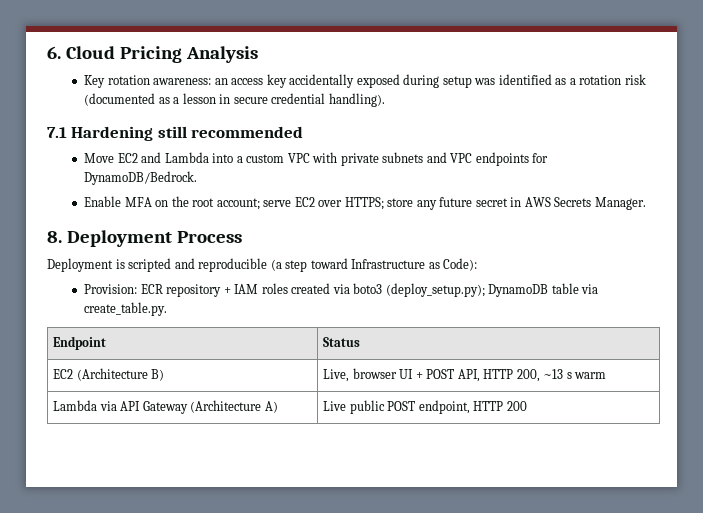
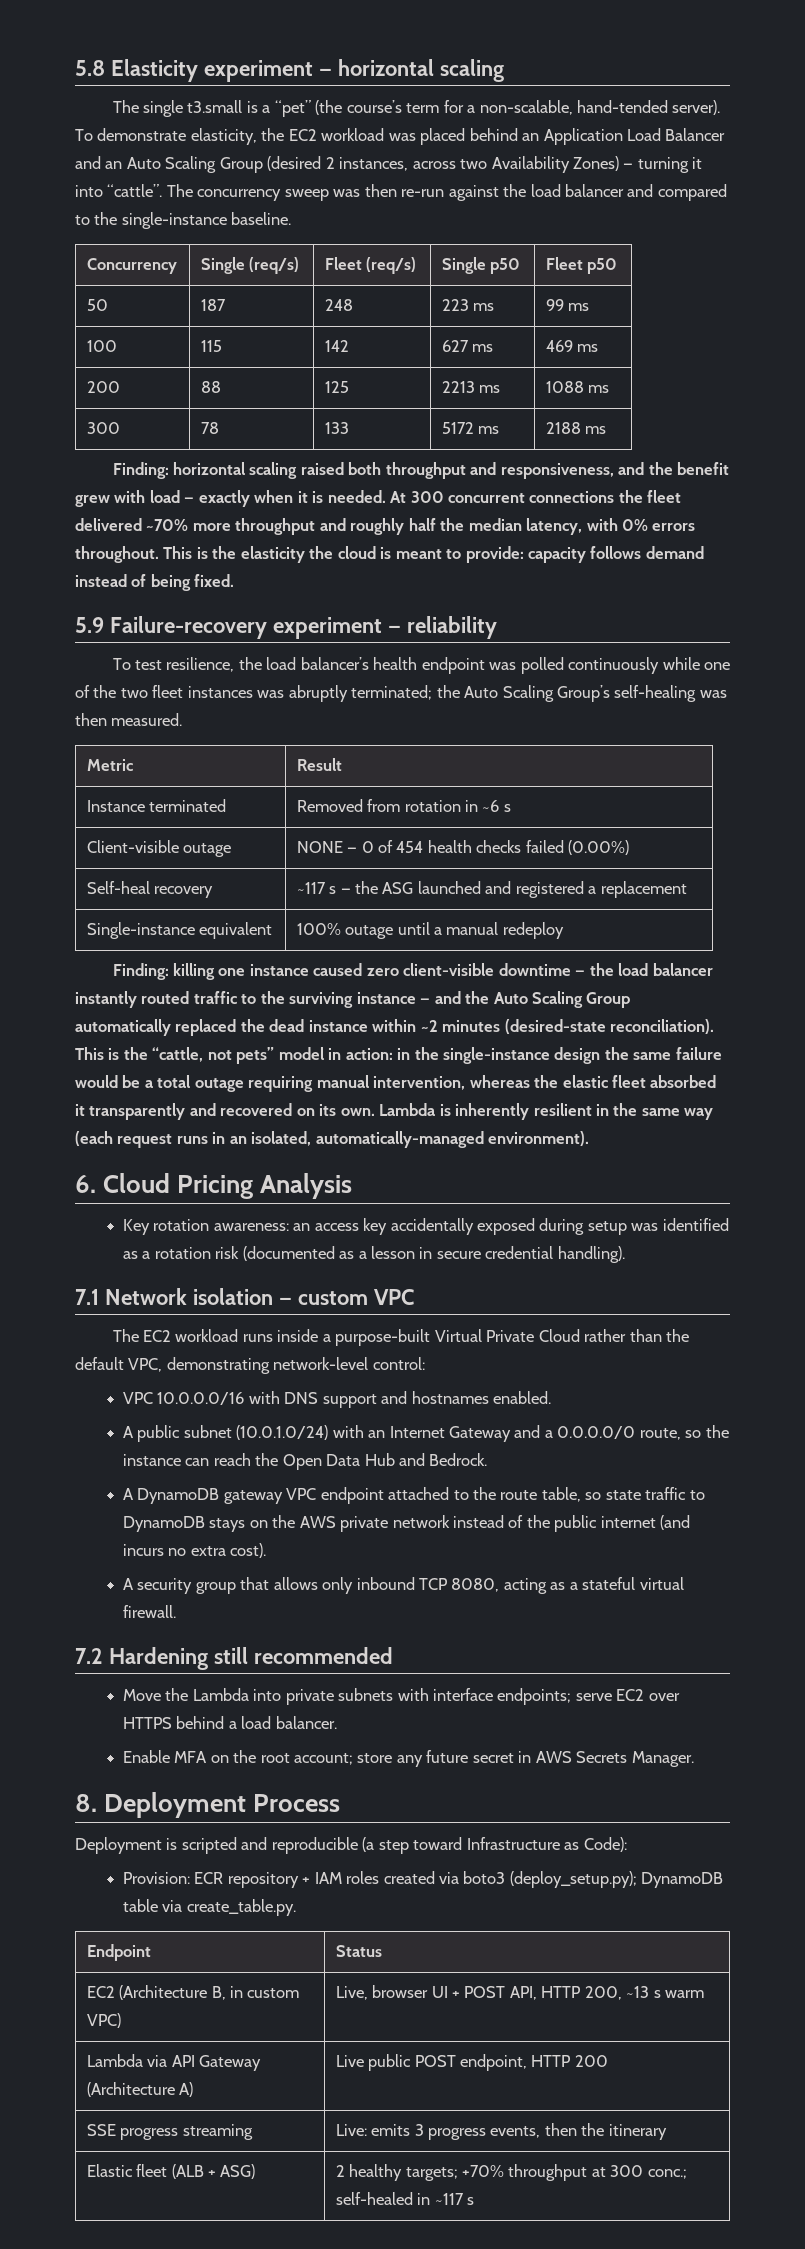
(47, 52) none -> [75,59,504,82] [112,100,721,117] [75,128,726,145] [75,156,703,173] [75,184,727,201] [75,212,292,229] [86,258,177,274] [200,257,300,274] [324,257,417,274] [441,257,521,274] [545,257,618,274] [86,299,108,311] [200,299,226,311] [324,299,353,311] [441,299,495,311] [545,299,590,311] [86,340,117,352] [200,340,222,352] [324,340,349,352] [441,340,494,352] [545,340,599,352] [86,381,120,393] [200,381,221,393] [324,381,349,393] [441,381,501,393] [545,381,610,393] [86,422,120,434] [200,422,219,434] [324,422,349,434] [441,422,500,434] [545,422,607,434] [112,462,730,479] [75,490,682,507] [75,518,696,535] [75,546,704,563] [75,574,235,591] [75,616,497,639] [112,657,730,674] [75,685,727,702] [75,713,183,726] [86,759,133,771] [296,758,342,771] [86,799,227,812] [296,799,511,812] [86,840,232,857] [296,840,630,855] [86,881,214,898] [296,881,687,898] [86,922,273,939] [296,922,564,939] [112,963,713,980] [75,991,631,1008] [75,1019,715,1036] [75,1047,722,1064] [75,1075,717,1092] [75,1103,714,1120] [75,1131,590,1148] 5.8 Elasticity experiment — horizontal scaling // The single t3.small is a “pet” (the course’s term for a non-scalable, hand-tended server). To demonstrate elasticity, the EC2 workload was placed behind an Application Load Balancer and an Auto Scaling Group (desired 2 instances, across two Availability Zones) — turning it into “cattle”. The concurrency sweep was then re-run against the load balancer and compared to the single-instance baseline. // Concurrency | Single (req/s) | Fleet (req/s) | Single p50 | Fleet p50 // 50 | 187 | 248 | 223 ms | 99 ms // 100 | 115 | 142 | 627 ms | 469 ms // 200 | 88 | 125 | 2213 ms | 1088 ms // 300 | 78 | 133 | 5172 ms | 2188 ms // Finding: horizontal scaling raised both throughput and responsiveness, and the benefit grew with load — exactly when it is needed. At 300 concurrent connections the fleet delivered ~70% more throughput and roughly half the median latency, with 0% errors throughout. This is the elasticity the cloud is meant to provide: capacity follows demand instead of being fixed. // 5.9 Failure-recovery experiment — reliability // To test resilience, the load balancer’s health endpoint was polled continuously while one of the two fleet instances was abruptly terminated; the Auto Scaling Group’s self-healing was then measured. // Metric | Result // Instance terminated | Removed from rotation in ~6 s // Client-visible outage | NONE — 0 of 454 health checks failed (0.00%) // Self-heal recovery | ~117 s — the ASG launched and registered a replacement // Single-instance equivalent | 100% outage until a manual redeploy // Finding: killing one instance caused zero client-visible downtime — the load balancer instantly routed traffic to the surviving instance — and the Auto Scaling Group automatically replaced the dead instance within ~2 minutes (desired-state reconciliation). This is the “cattle, not pets” model in action: in the single-instance design the same failure would be a total outage requiring manual intervention, whereas the elastic fleet absorbed it transparently and recovered on its own. Lambda is inherently resilient in the same way (each request runs in an isolated, automatically-managed environment). //
[71,126,304,141] [84,152,549,166] [84,171,198,185] Hardening still recommended // Move EC2 and Lambda into a custom VPC with private subnets and VPC endpoints for DynamoDB/Bedrock. -> [104,1288,414,1305] [112,1329,690,1346] [75,1357,425,1374] [122,1391,551,1408] [122,1425,729,1442] [122,1453,488,1470] [122,1487,705,1504] [122,1515,691,1532] [122,1543,267,1558] [122,1577,684,1594] [122,1605,176,1618] [75,1647,393,1670] [122,1688,680,1705] [122,1716,337,1729] Network isolation — custom VPC // The EC2 workload runs inside a purpose-built Virtual Private Cloud rather than the default VPC, demonstrating network-level control: // VPC 10.0.0.0/16 with DNS support and hostnames enabled. // A public subnet (10.0.1.0/24) with an Internet Gateway and a 0.0.0.0/0 route, so the instance can reach the Open Data Hub and Bedrock. // A DynamoDB gateway VPC endpoint attached to the route table, so state traffic to DynamoDB stays on the AWS private network instead of the public internet (and incurs no extra cost). // A security group that allows only inbound TCP 8080, acting as a stateful virtual firewall. // 7.2 Hardening still recommended // Move the Lambda into private subnets with interface endpoints; serve EC2 over HTTPS behind a load balancer.
[263,197,384,210] serve EC2 over HTTPS; -> (354, 1759) none
[151,369,165,381] B) -> [211,1986,300,2000] [86,2013,121,2028] B, in custom VPC)
(527, 406) none -> [86,2124,253,2140] [335,2123,667,2140] [86,2164,256,2179] [335,2164,687,2181] [335,2192,474,2205] // SSE progress streaming | Live: emits 3 progress events, then the itinerary // Elastic fleet (ALB + ASG) | 2 healthy targets; +70% throughput at 300 conc.; self-healed in ~117 s

